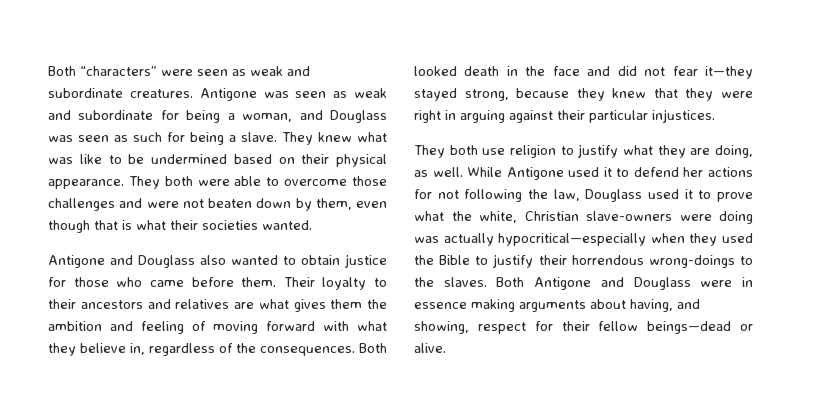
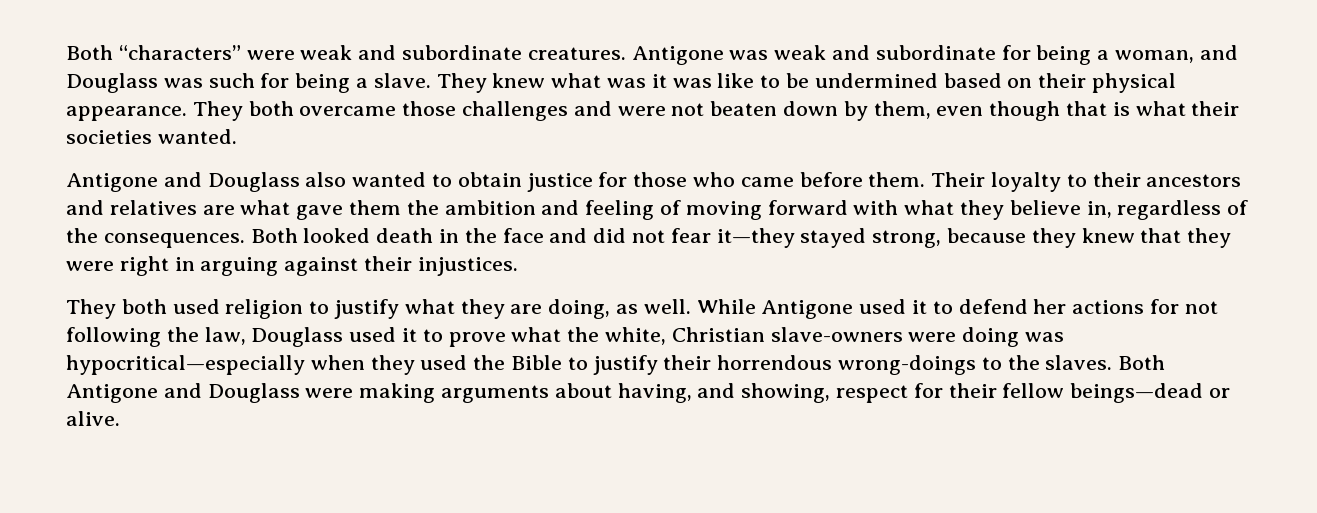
[197,69,246,76] seen as -> (295, 55) none
[295,91,348,98] seen as -> (769, 55) none
[78,135,128,142] seen as -> (203, 83) none
(73, 160) none -> [651,74,712,88] it was
[197,176,348,186] were able to overcome -> [299,106,397,116] overcame
[293,299,326,312] gives -> [296,205,344,220] gave
[589,110,648,123] particular -> (413, 263) none
[482,148,506,155] use -> [172,299,220,314] used
[443,233,494,246] actually -> (1065, 337) none
[742,277,753,287] [414,302,467,309] in essence -> (354, 393) none

